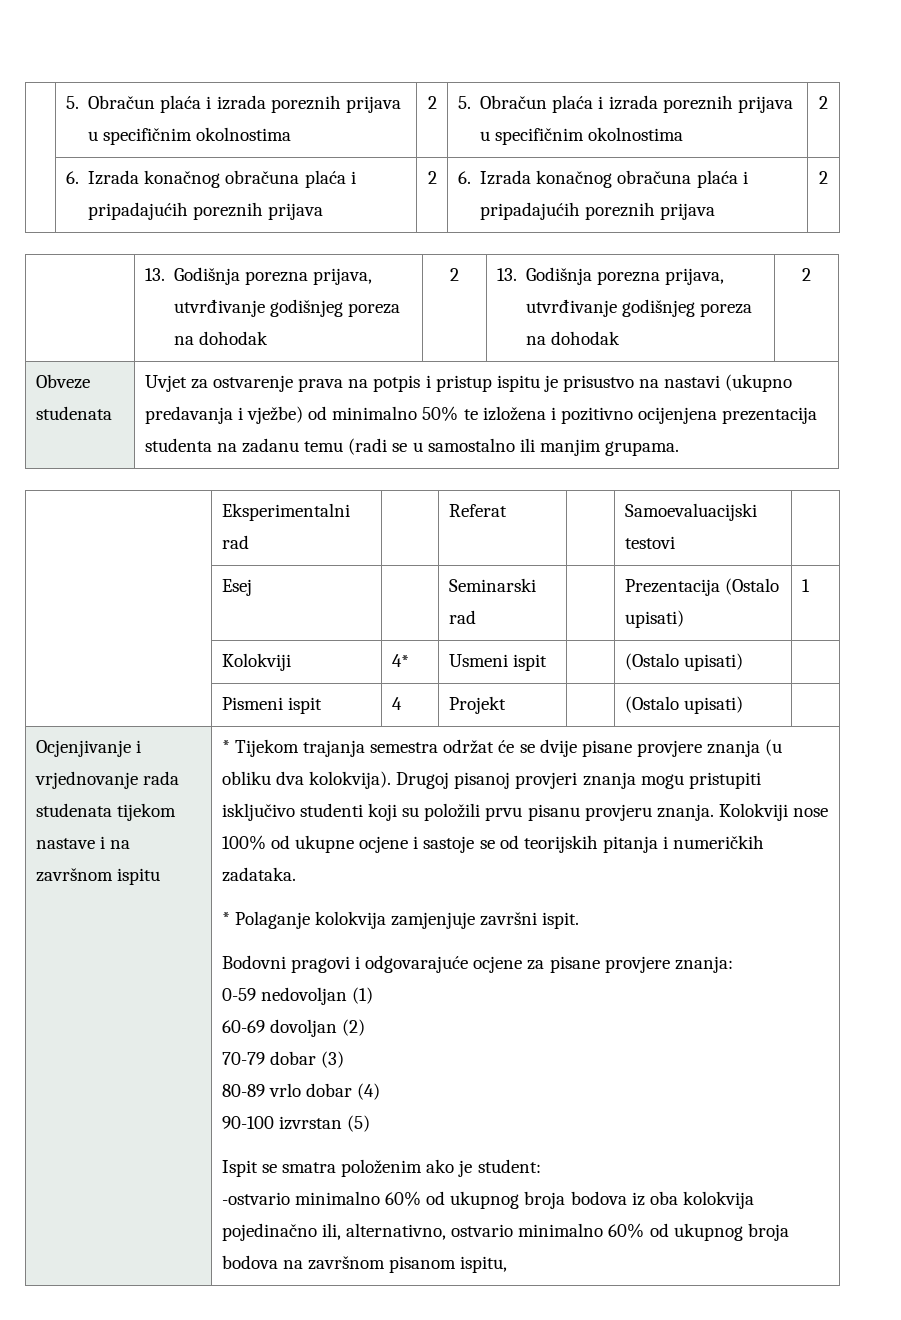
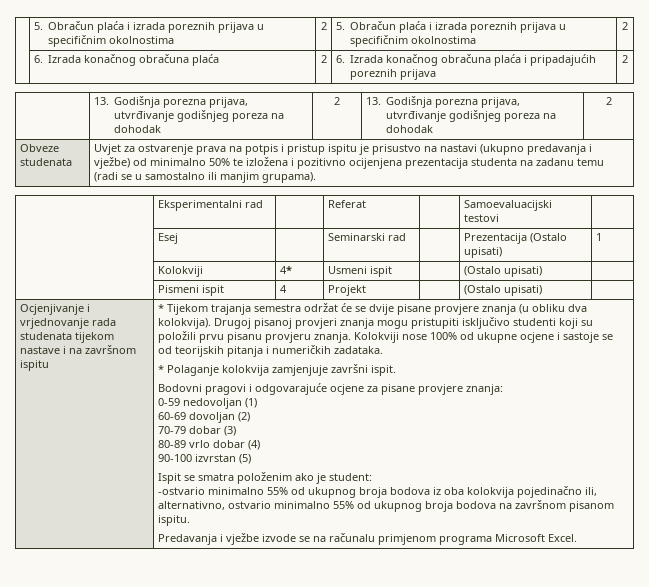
[350,171,356,184] [88,202,324,220] i pripadajućih poreznih prijava -> (220, 60) none
[605,441,680,456] grupama. -> [261,172,316,183] grupama).
[384,1191,421,1206] 60% -> [266,487,288,495] 55%
[608,1223,645,1238] 60% -> [332,501,354,509] 55%
[460,1256,508,1273] ispitu, -> [157,515,190,526] [157,533,577,545] ispitu. // Predavanja i vježbe izvode se na računalu primjenom programa Microsoft Excel.

